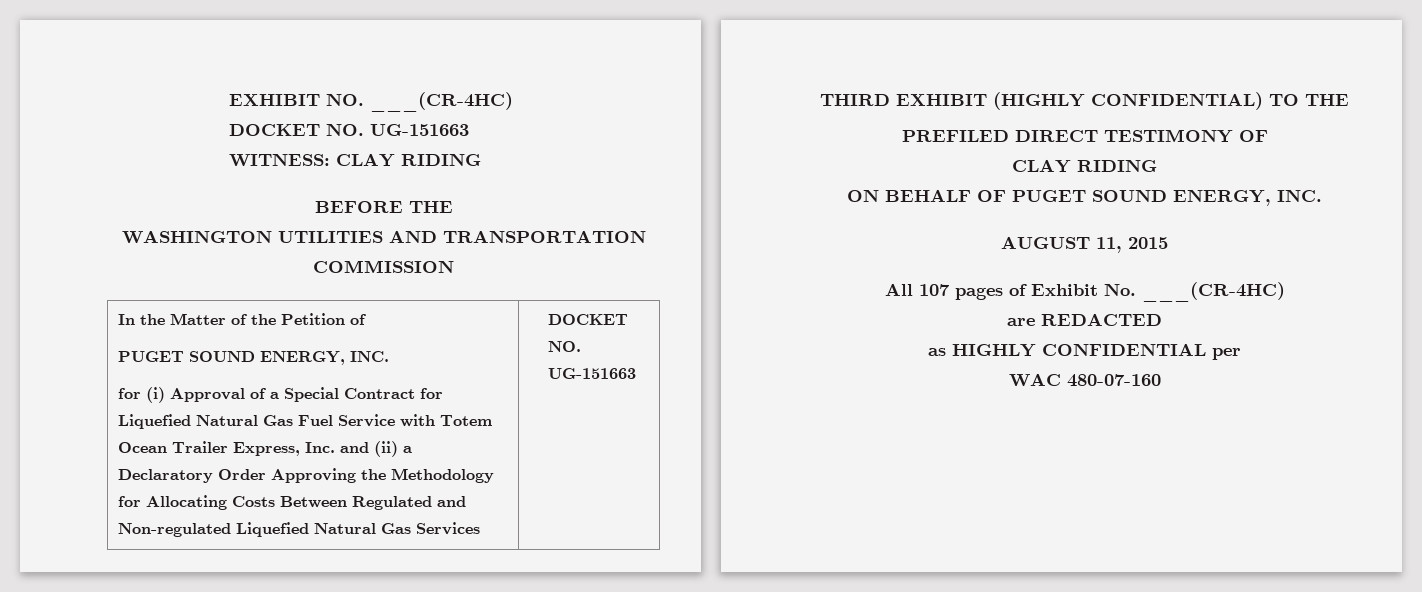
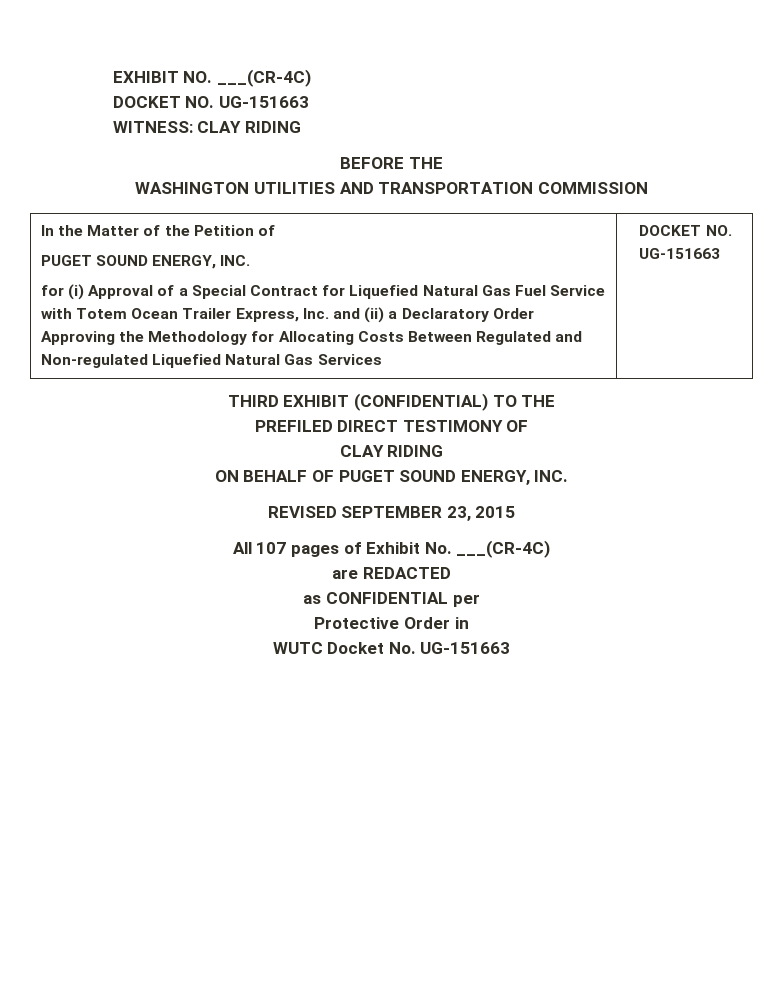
[369,92,513,112] ___(CR-4HC) -> [216,69,311,87] ___(CR-4C)
[993,92,1263,110] (HIGHLY CONFIDENTIAL) -> [353,393,488,411] (CONFIDENTIAL)
[1001,236,1122,253] AUGUST 11, -> [267,506,471,521] REVISED SEPTEMBER 23,
[1141,282,1285,302] ___(CR-4HC) -> [456,540,551,558] ___(CR-4C)
[952,344,1036,357] HIGHLY -> (322, 599) none
[1008,373,1161,387] WAC 480-07-160 -> [314,617,469,629] [272,642,511,654] Protective Order in // WUTC Docket No. UG-151663

